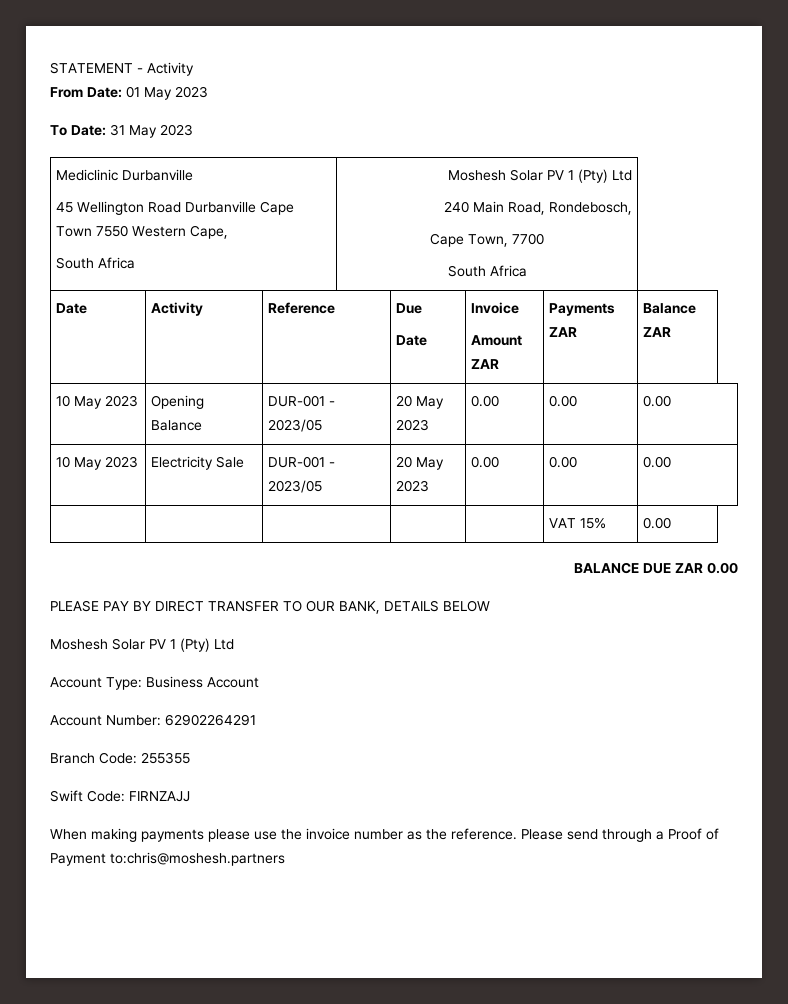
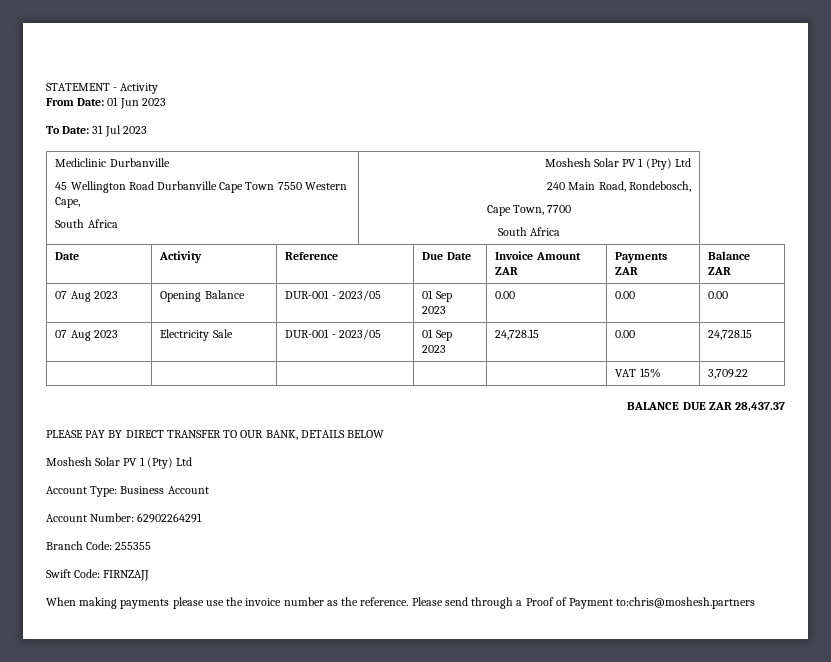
[144,87,172,100] May -> [119,98,139,109] Jun
[129,125,157,138] May -> [104,125,121,137] Jul
(423, 308) // -> (444, 256) none
(520, 308) // -> (534, 255) none
[56,395,103,409] 10 May -> [55,291,91,302] 07 Aug
[396,395,445,409] [396,419,430,431] [471,395,500,407] [549,395,578,407] [643,395,672,407] [56,456,103,470] 20 May 2023 | 0.00 | 0.00 | 0.00 // 10 May -> [422,290,452,302] [422,306,447,314] [495,291,516,299] [615,291,636,299] [708,291,729,299] [55,330,91,341] 01 Sep 2023 | 0.00 | 0.00 | 0.00 // 07 Aug
[396,456,445,470] [396,480,430,492] [471,456,500,468] [549,456,578,468] [643,456,672,468] 20 May 2023 | 0.00 | 0.00 | 0.00 -> [422,329,452,341] [422,345,447,353] [495,329,540,340] [615,330,636,338] [708,329,753,340] 01 Sep 2023 | 24,728.15 | 0.00 | 24,728.15
[643,517,672,529] 0.00 -> [708,369,749,379] 3,709.22
[707,562,738,574] 0.00 -> [735,402,785,412] 28,437.37

